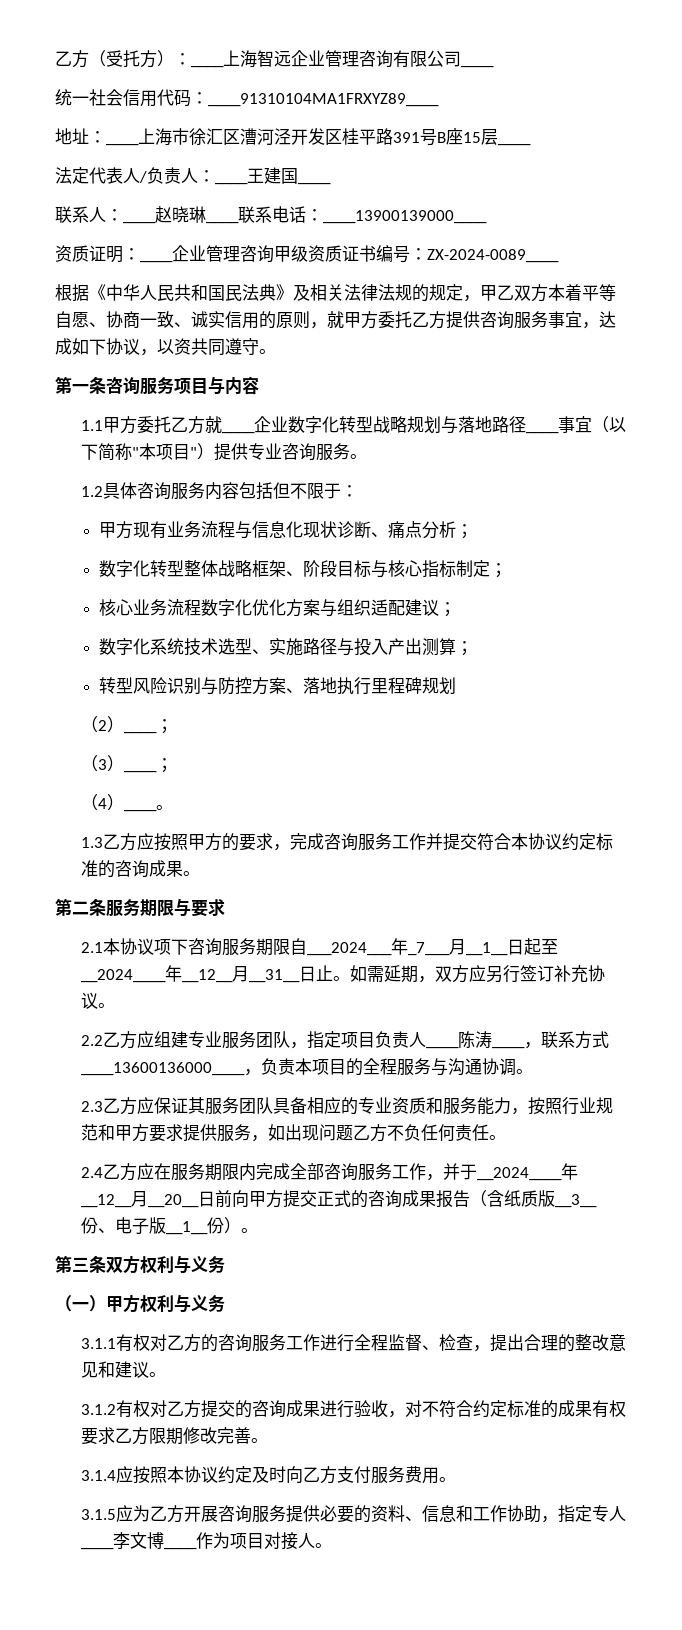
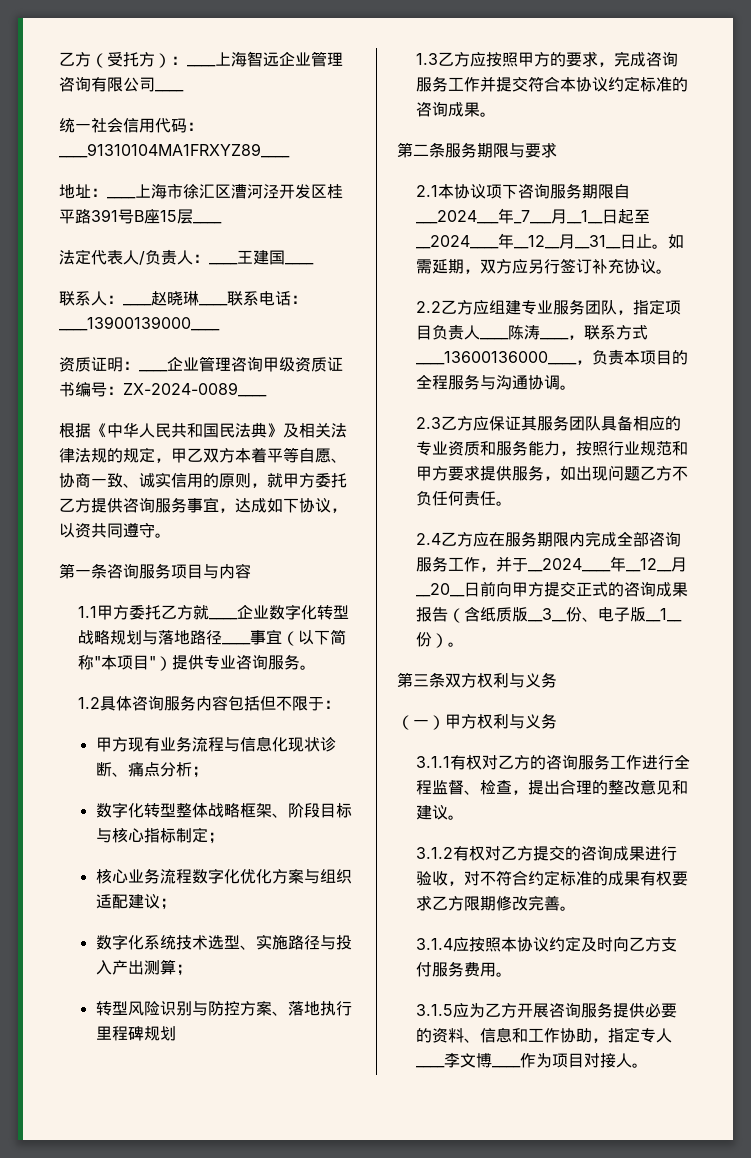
[80,716,173,734] [80,755,173,773] [80,794,173,812] // （2）____； // （3）____； // （4）____。 -> (176, 1033) none

